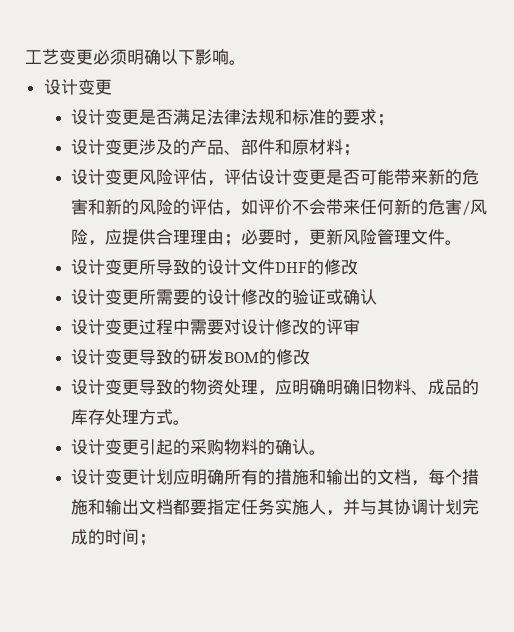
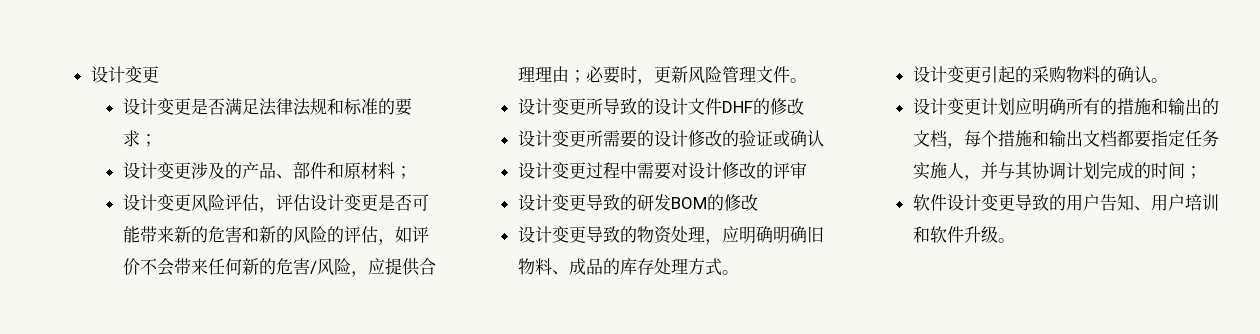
[25,49,246,65] 工艺变更必须明确以下影响。 // -> (90, 74) none
(157, 540) none -> [912,194,1219,211] [912,226,1015,243] // 软件设计变更导致的用户告知、用户培训和软件升级。

